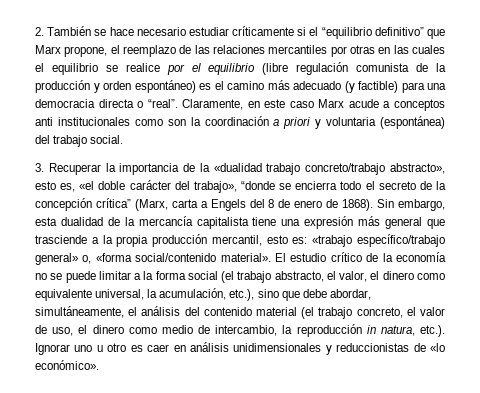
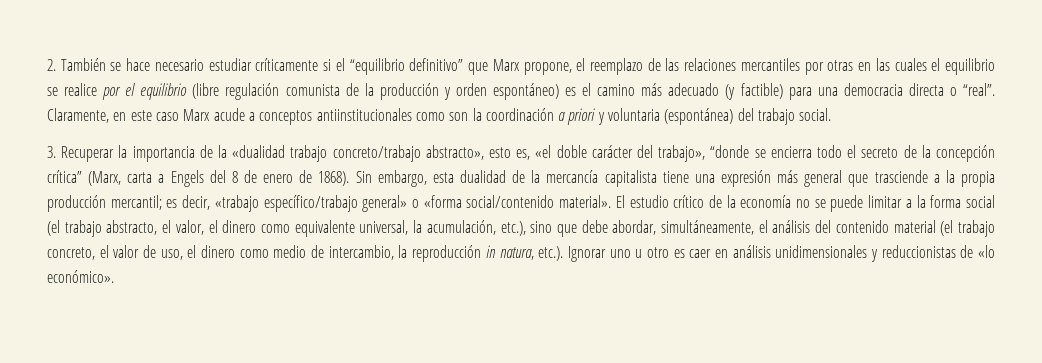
[35,117,130,126] anti institucionales -> [316,108,412,121] antiinstitucionales
[211,235,308,246] mercantil, esto es: -> [110,195,211,210] mercantil; es decir,
[82,255,92,264] o, -> [411,199,419,208] o

